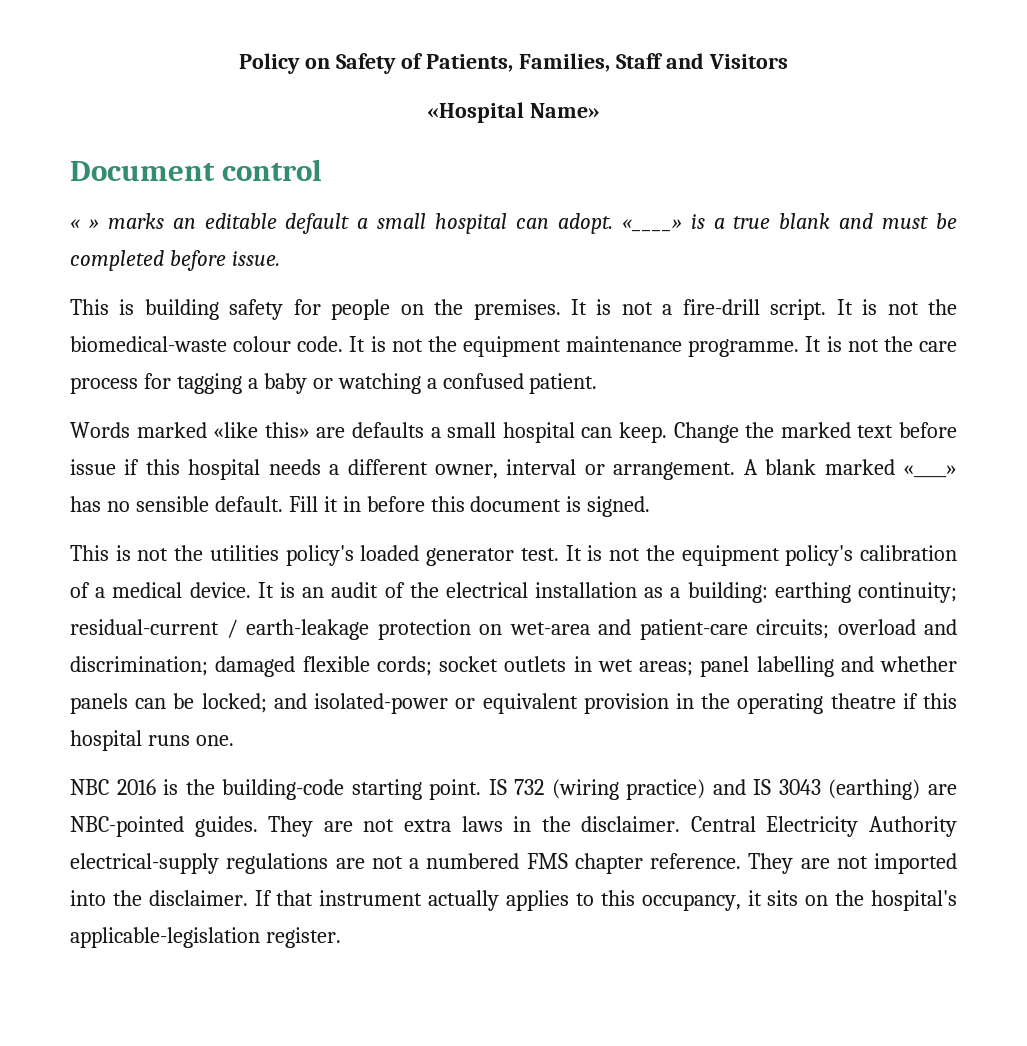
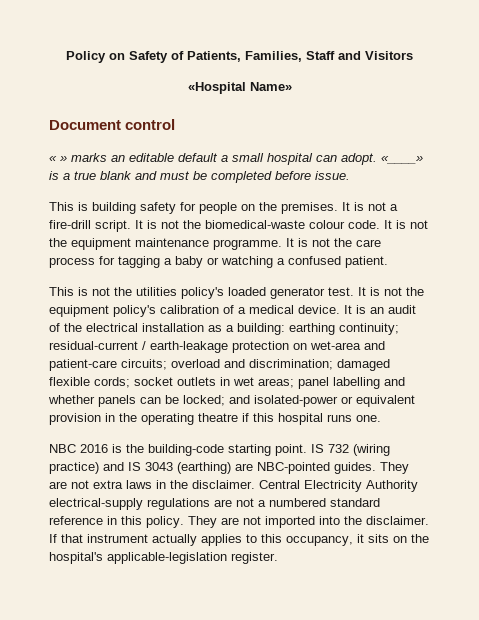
[70,422,958,443] [70,459,958,480] [70,496,651,517] // Words marked «like this» are defaults a small hospital can keep. Change the marked text before issue if this hospital needs a different owner, interval or arrangement. A blank marked «____» has no sensible default. Fill it in before this document is signed. -> (388, 262) none
[526,853,741,874] FMS chapter reference. -> [330,498,380,507] [49,516,184,528] standard reference in this policy.

